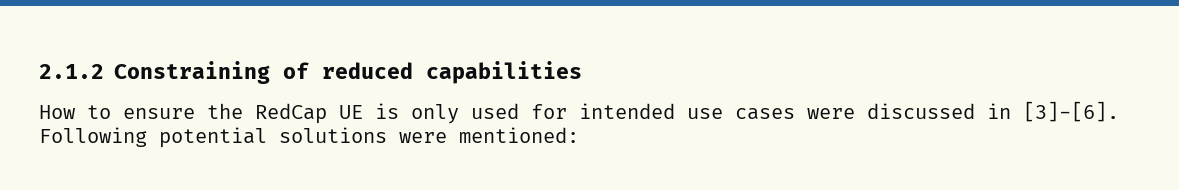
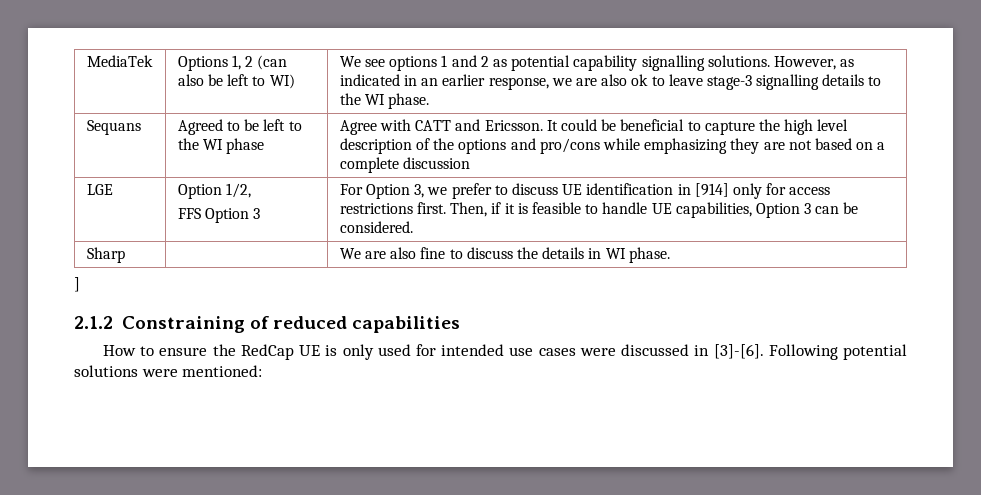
(39, 71) none -> [86,55,153,67] [177,55,288,71] [177,74,295,89] [339,55,855,71] [339,74,882,90] [339,93,430,109] [86,120,141,135] [177,119,302,135] [177,138,265,154] [339,119,849,135] [339,138,886,154] [339,157,471,173] [86,184,113,195] [177,183,252,199] [177,208,261,223] [339,183,831,199] [339,202,859,218] [339,221,413,233] [86,247,125,263] [339,247,670,263] [74,277,80,292] MediaTek | Options 1, 2 (can also be left to WI) | We see options 1 and 2 as potential capability signalling solutions. However, as indicated in an earlier response, we are also ok to leave stage-3 signalling details to the WI phase. // Sequans | Agreed to be left to the WI phase | Agree with CATT and Ericsson. It could be beneficial to capture the high level description of the options and pro/cons while emphasizing they are not based on a complete discussion // LGE | Option 1/2, // FFS Option 3 | For Option 3, we prefer to discuss UE identification in [914] only for access restrictions first. Then, if it is feasible to handle UE capabilities, Option 3 can be considered. // Sharp | | We are also fine to discuss the details in WI phase. // ] //

